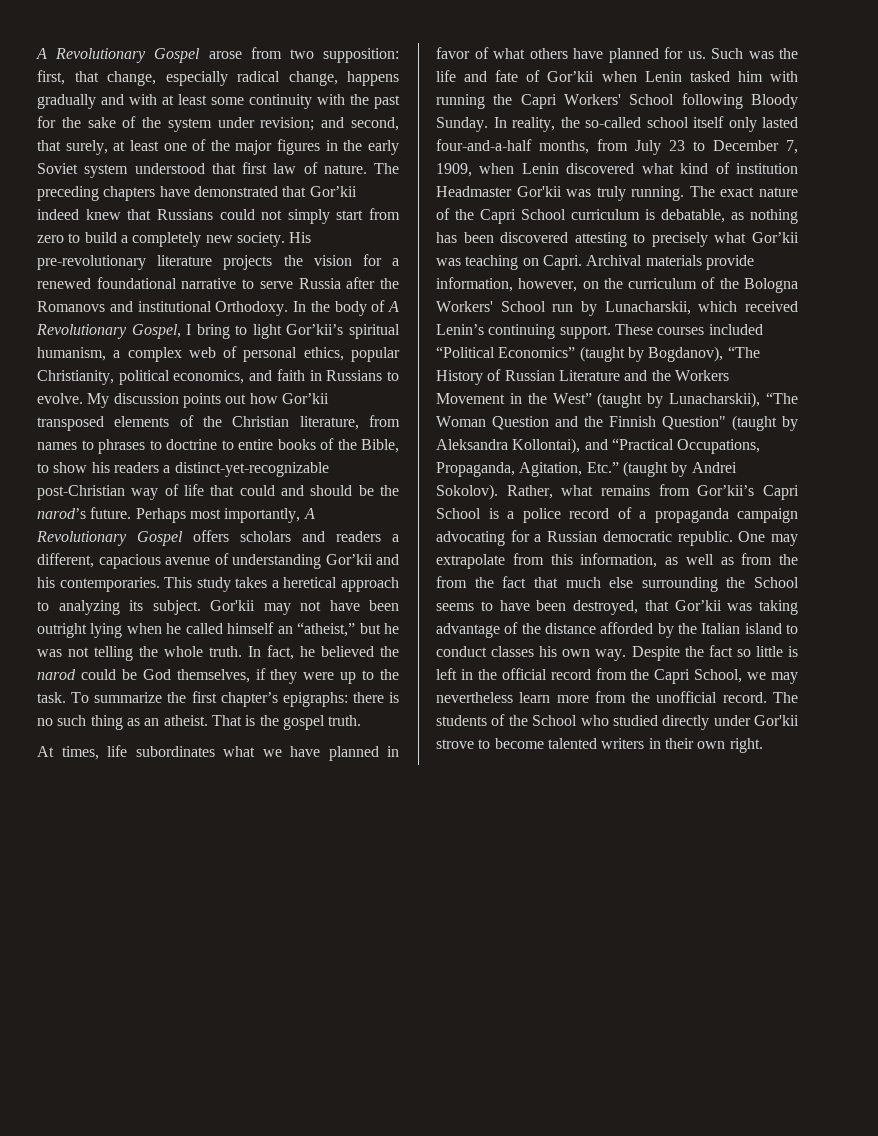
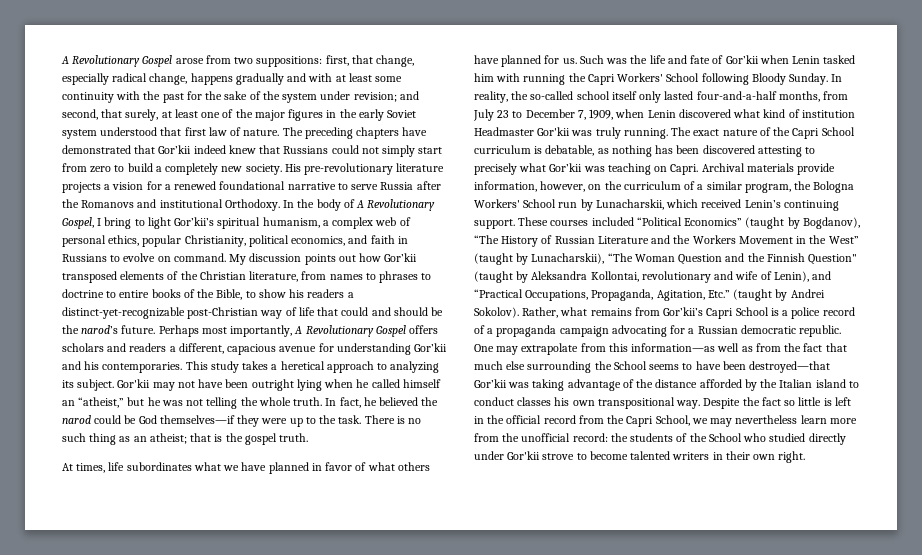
[323,48,400,63] supposition: -> [256,56,323,67] suppositions:
[283,255,303,266] the -> [104,184,111,190] a
[37,393,83,404] evolve. -> [123,253,226,262] evolve on command.
[214,553,229,565] of -> [318,343,334,352] for
[176,668,266,683] themselves, if -> [159,415,235,424] themselves—if
[71,691,384,707] To summarize the first chapter’s epigraphs: there -> [364,415,395,424] There
[163,715,242,726] atheist. That -> [149,433,212,444] atheist; that
(716, 283) none -> [697,181,791,193] a similar program,
[512,438,581,454] Kollontai), -> [590,271,809,283] Kollontai, revolutionary and wife of Lenin),
[580,553,678,568] information, as -> [631,343,716,352] information—as
[436,576,494,588] from the -> (802, 347) none
[573,600,669,615] destroyed, that -> [749,361,831,373] destroyed—that
(591, 653) none -> [597,397,675,409] transpositional
[722,692,798,703] record. The -> [572,433,628,442] record: the

